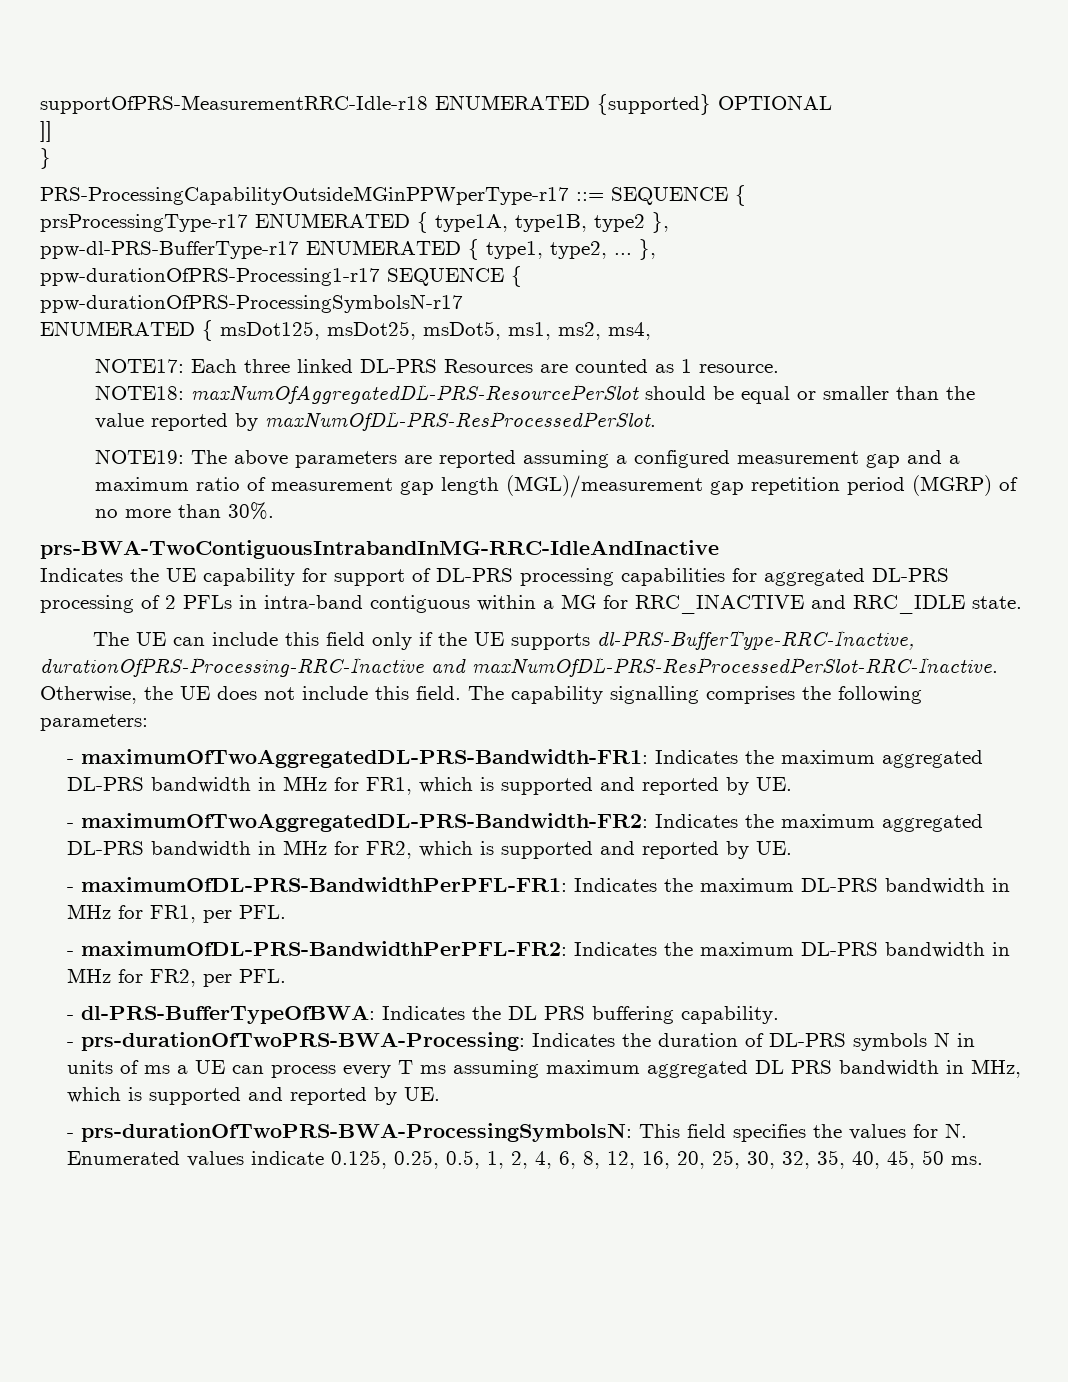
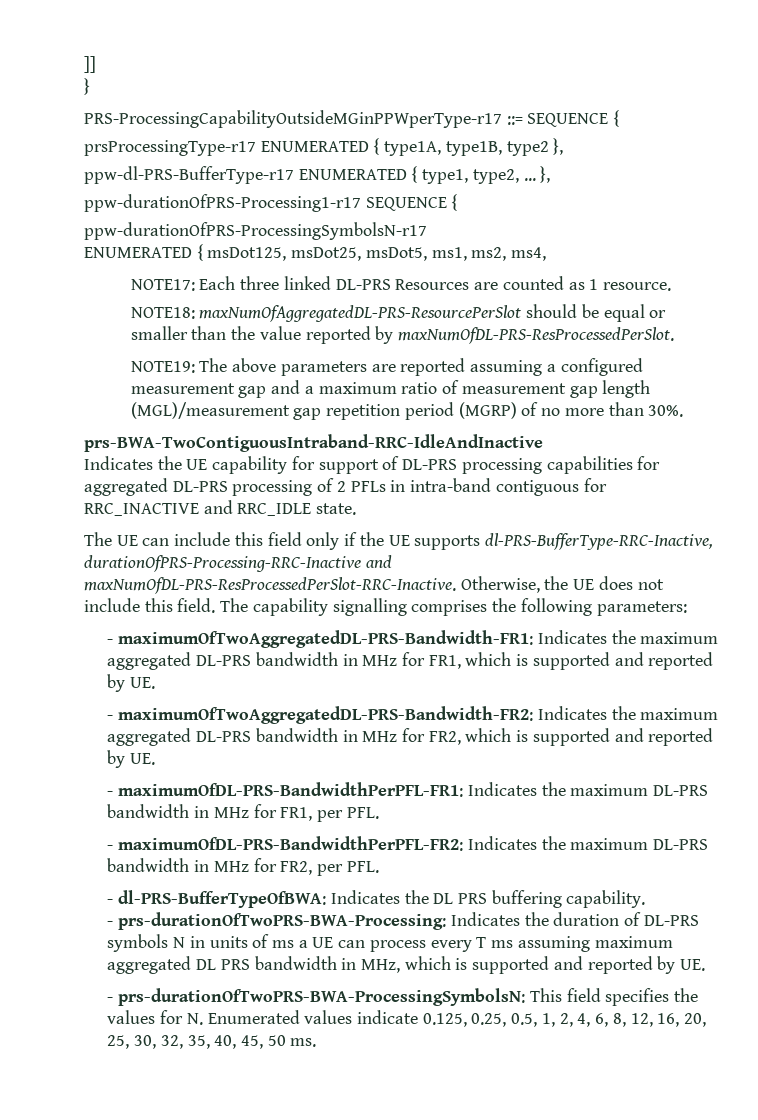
[40,94,832,115] supportOfPRS-MeasurementRRC-Idle-r18 ENUMERATED {supported} OPTIONAL // -> (84, 64) none
[40,540,719,559] prs-BWA-TwoContiguousIntrabandInMG-RRC-IdleAndInactive -> [84,434,543,452] prs-BWA-TwoContiguousIntraband-RRC-IdleAndInactive
[477,594,596,611] within a MG -> (579, 488) none

